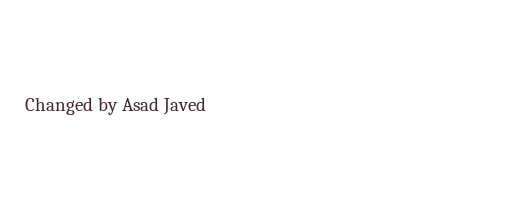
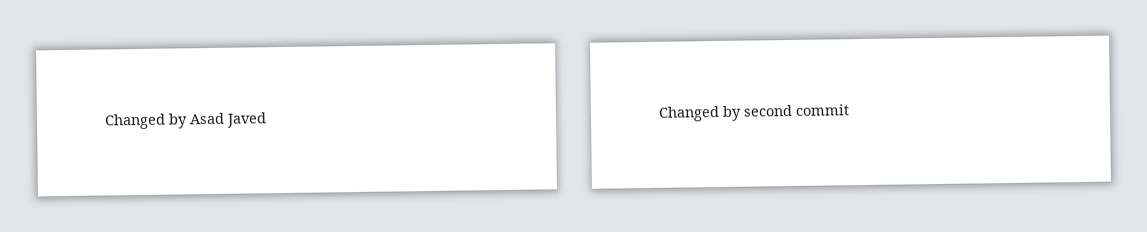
(207, 106) none -> [658,104,850,122] // Changed by second commit

